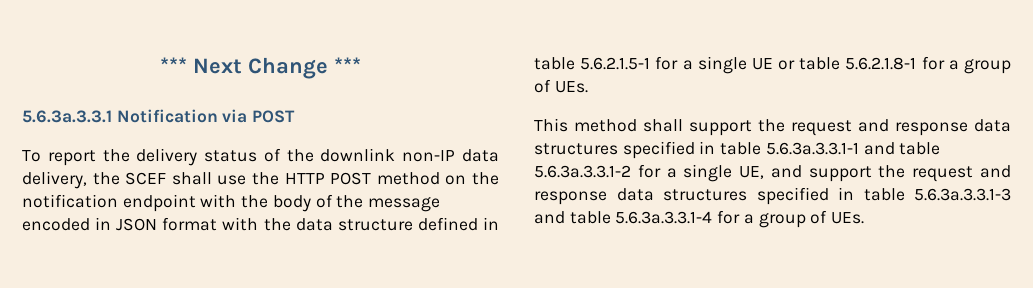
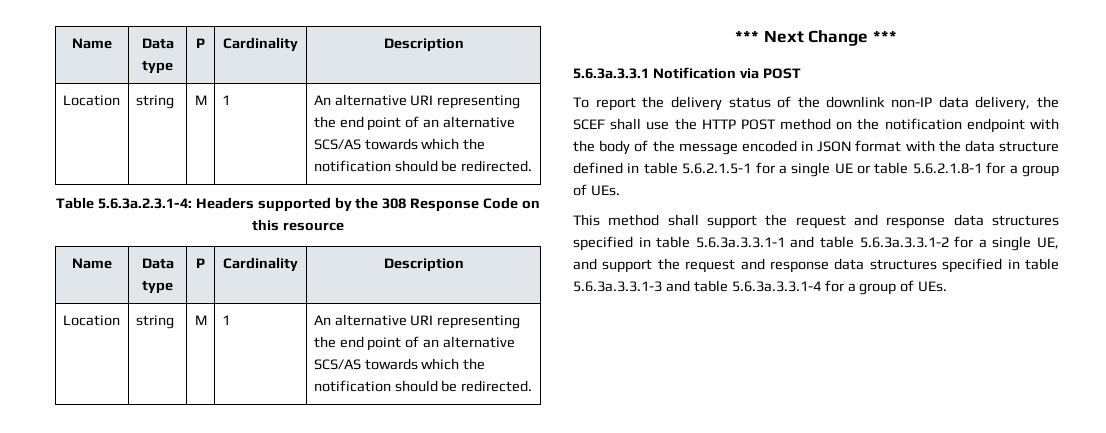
(160, 65) none -> [72,38,112,49] [141,38,174,49] [142,60,173,74] [196,38,205,48] [223,37,298,52] [383,38,464,52] [62,95,120,106] [135,95,174,109] [194,95,207,105] [221,95,230,105] [313,94,521,109] [313,116,516,131] [313,138,486,150] [313,160,533,172] [55,197,541,212] [252,219,344,231] [72,258,112,269] [141,258,174,269] [142,280,173,294] [196,258,205,268] [223,257,298,272] [383,258,464,272] [62,315,120,326] [135,315,174,329] [194,315,207,325] [221,315,230,325] [313,314,521,329] [313,336,516,351] [313,358,486,370] [313,380,533,392] Name | Data type | P | Cardinality | Description // Location | string | M | 1 | An alternative URI representing the end point of an alternative SCS/AS towards which the notification should be redirected. // Table 5.6.3a.2.3.1-4: Headers supported by the 308 Response Code on this resource // Name | Data type | P | Cardinality | Description // Location | string | M | 1 | An alternative URI representing the end point of an alternative SCS/AS towards which the notification should be redirected. //

